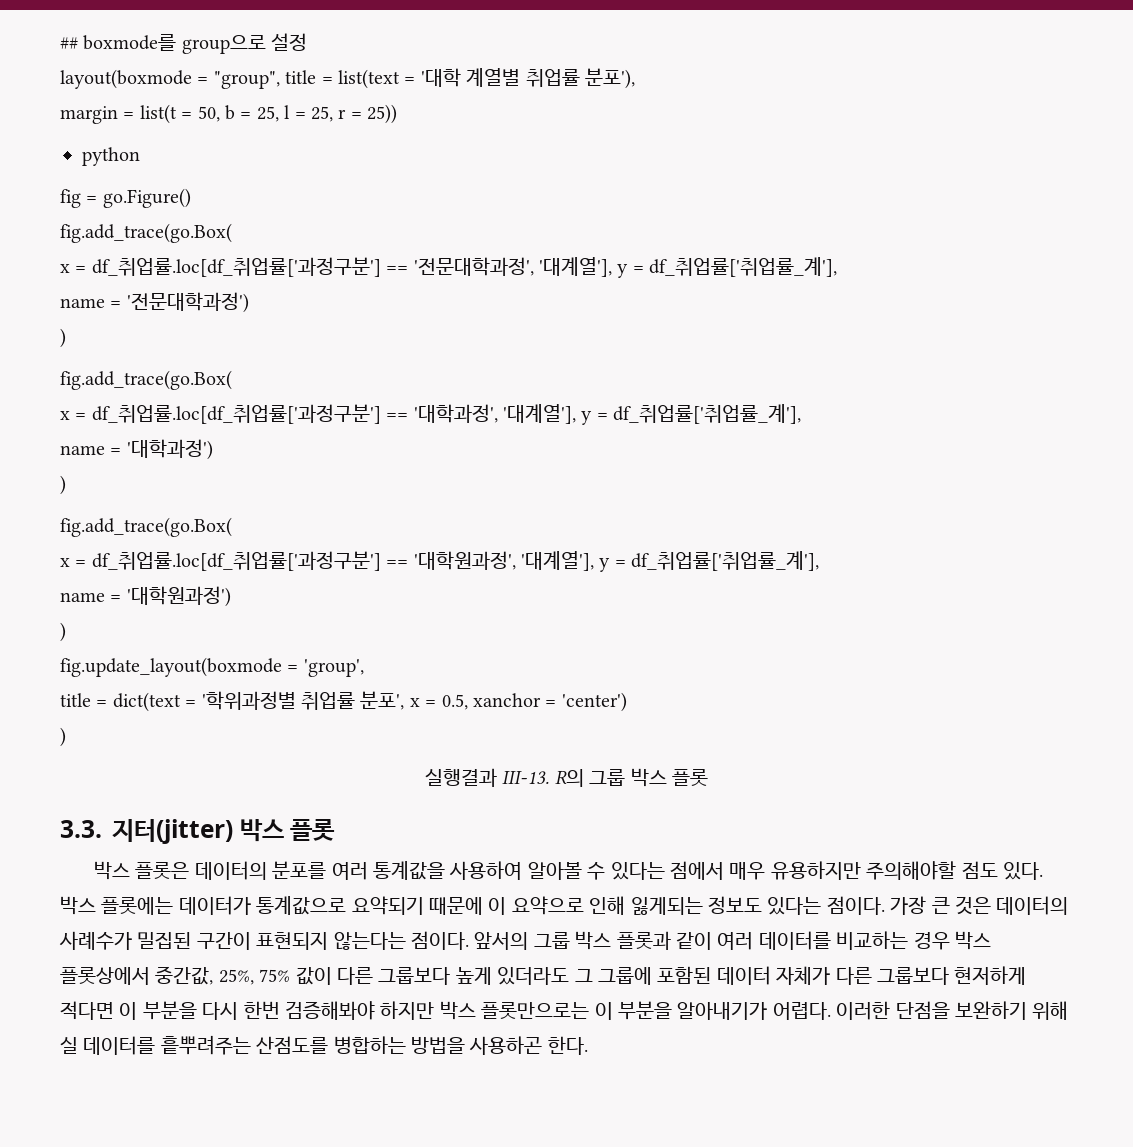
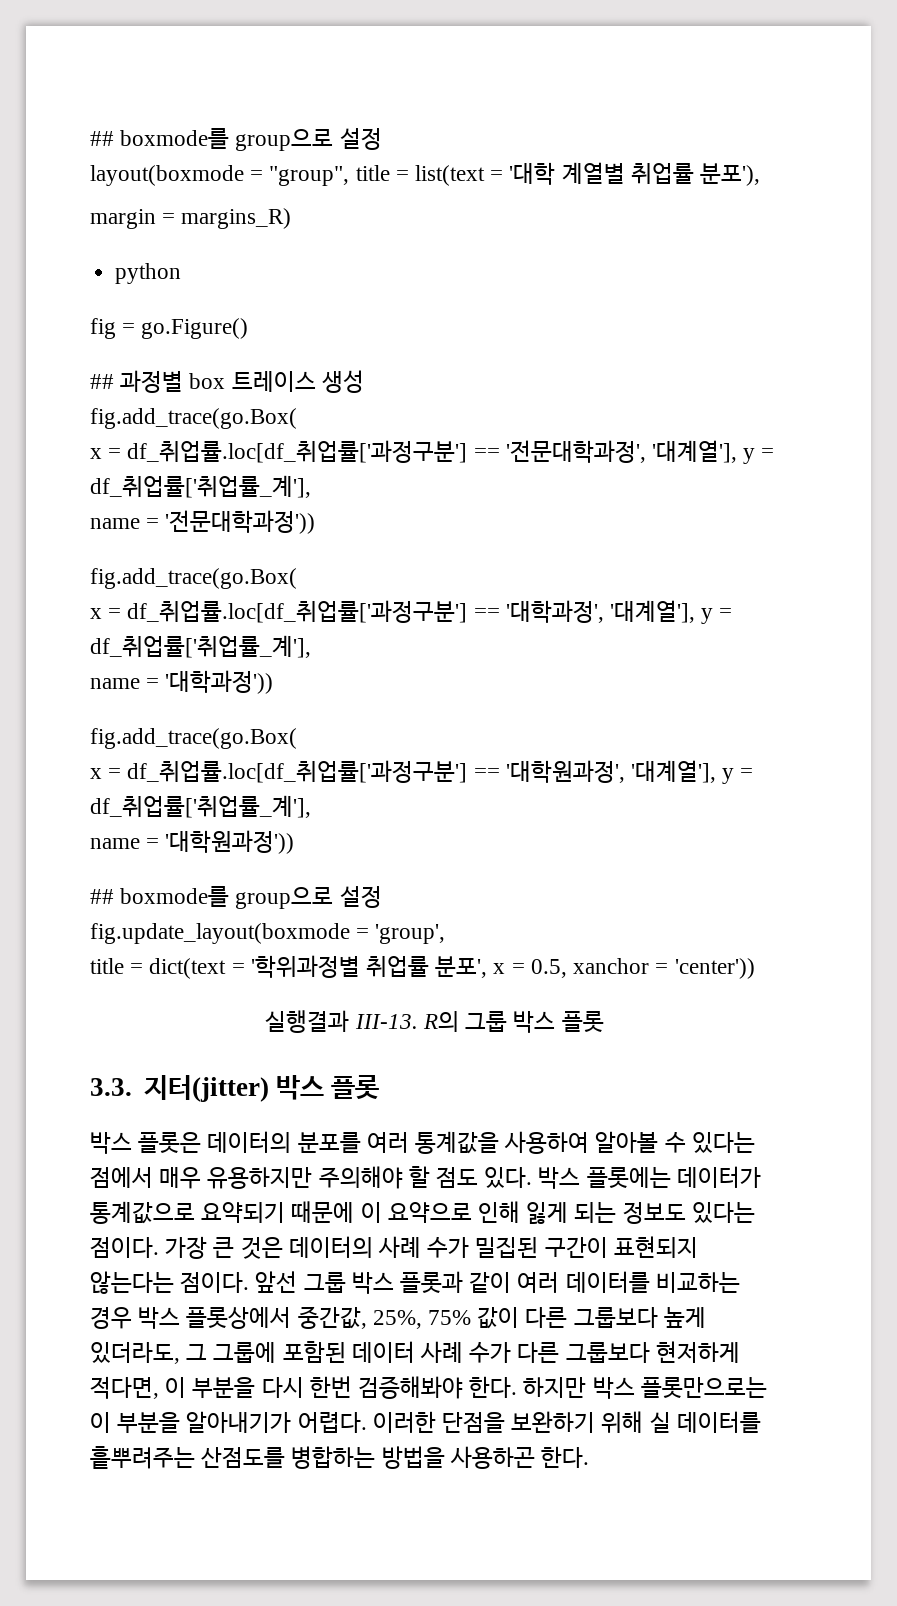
[139,104,398,124] list(t = 50, b = 25, l = 25, r = 25)) -> [181,208,292,229] margins_R)
(191, 198) none -> [90,370,364,393] // ## 과정별 box 트레이스 생성
[126,292,249,313] [60,328,66,348] '전문대학과정') // ) -> [165,510,316,534] '전문대학과정'))
[126,439,213,460] [60,475,66,495] '대학과정') // ) -> [165,670,274,694] '대학과정'))
[126,586,231,607] [60,622,66,642] '대학원과정') // ) -> [165,830,295,854] [90,886,382,909] '대학원과정')) // ## boxmode를 group으로 설정
[561,692,627,712] [60,727,66,747] 'center') // ) -> [674,958,755,979] 'center'))
[866,861,957,880] 주의해야할 -> [318,1166,430,1189] 주의해야 할
[630,897,703,915] 잃게되는 -> [526,1202,617,1224] 잃게 되는
[59,931,132,950] 사례수가 -> [378,1236,470,1258] 사례 수가
[474,932,529,950] 앞서의 -> [255,1271,298,1293] 앞선
[497,967,570,985] 있더라도 -> [90,1342,180,1364] 있더라도,
[776,966,831,985] 자체가 -> [420,1341,512,1363] 사례 수가
[60,1001,114,1020] 적다면 -> [90,1376,159,1399] 적다면,
(375, 1010) none -> [469,1376,518,1398] 한다.

